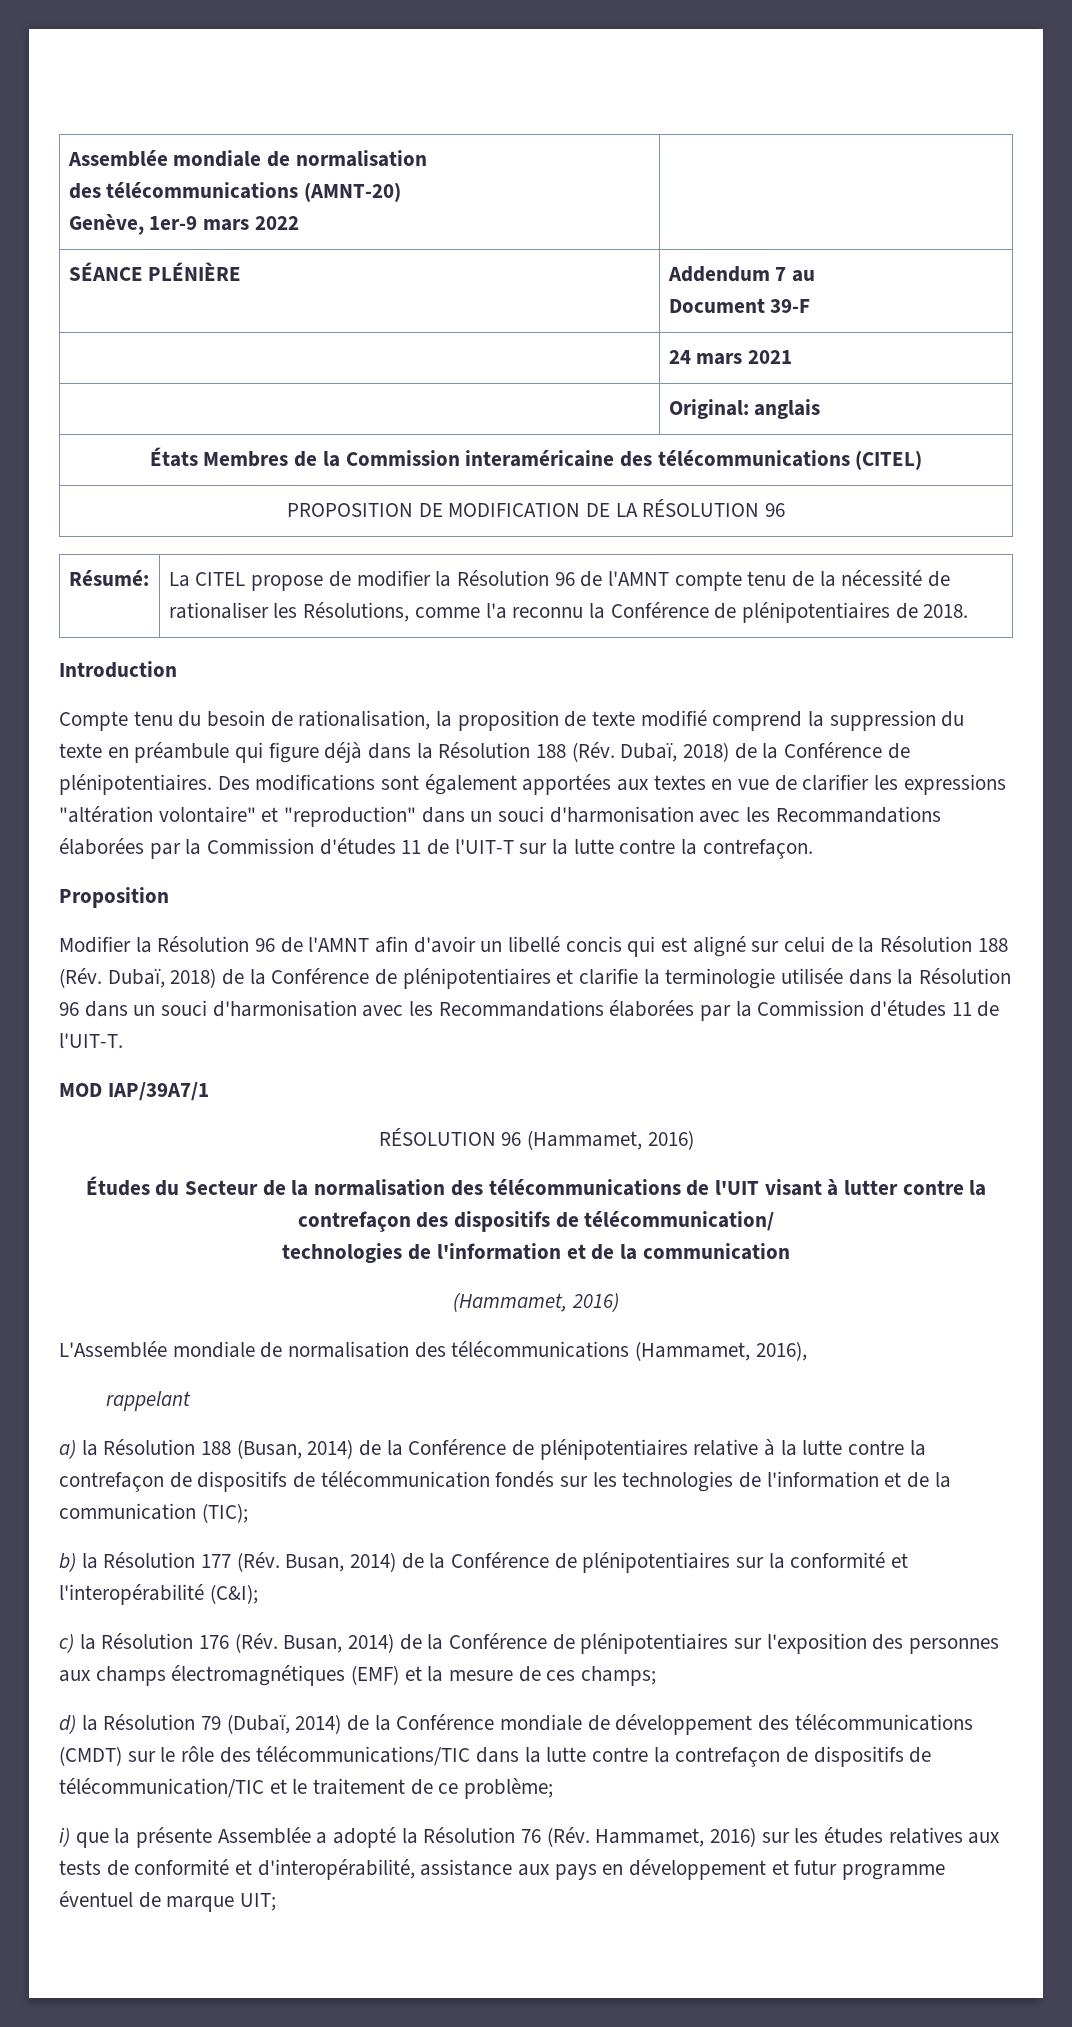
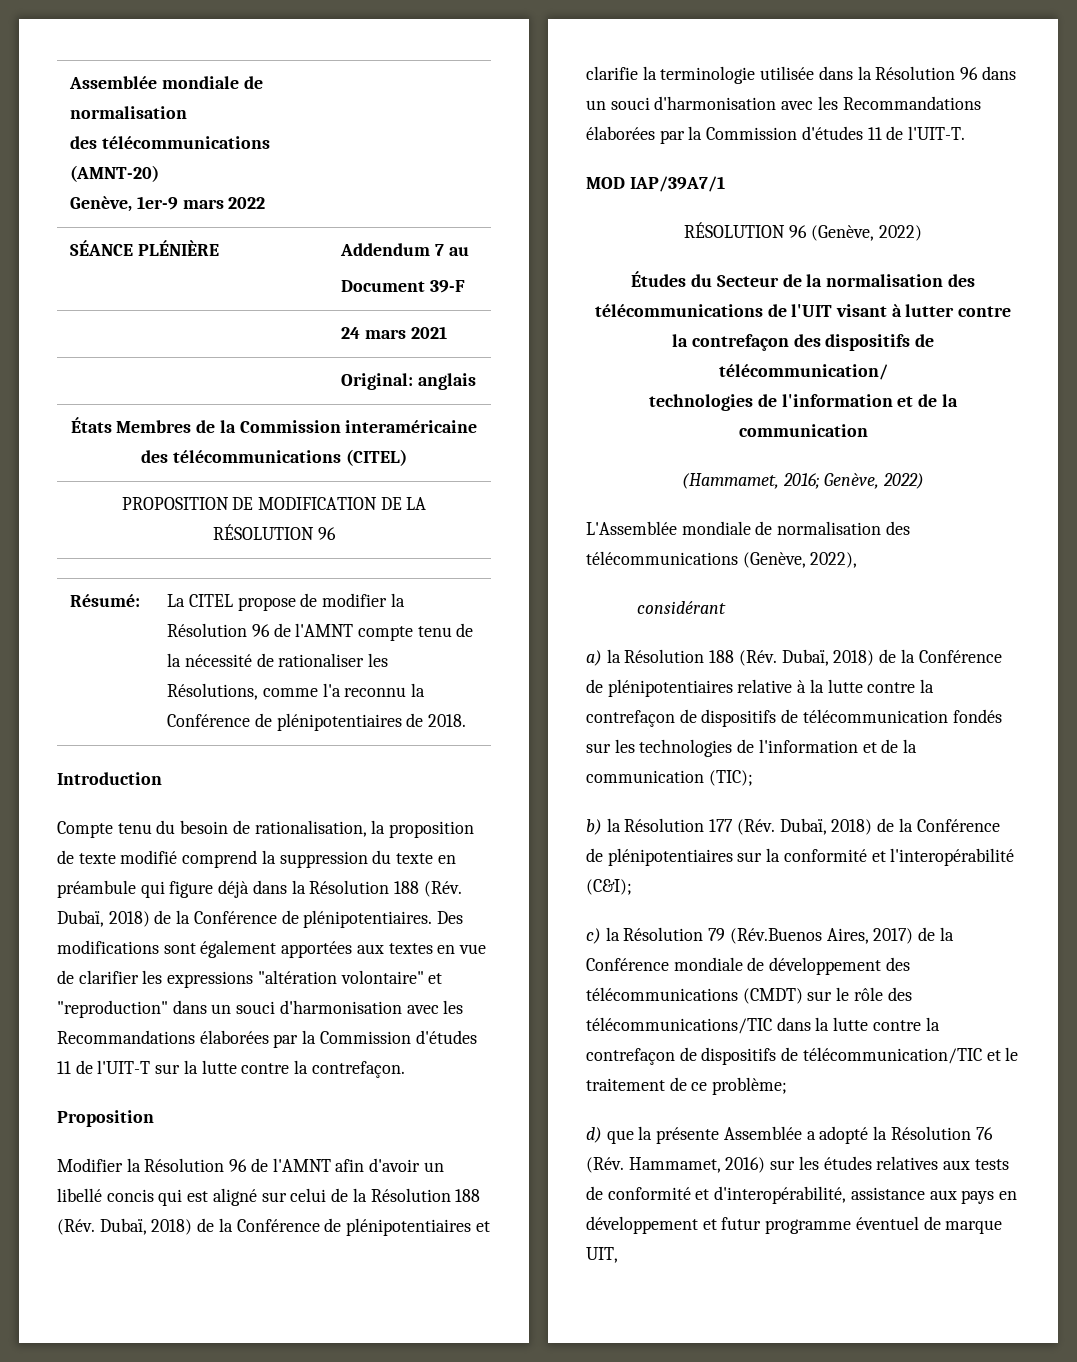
[526,1130,694,1150] (Hammamet, 2016) -> [810,225,922,241] (Genève, 2022)
[571,1292,619,1312] 2016) -> [782,473,925,489] 2016; Genève, 2022)
[635,1341,807,1361] [106,1391,192,1411] (Hammamet, 2016), // rappelant -> [742,552,858,568] [636,601,726,614] (Genève, 2022), // considérant
[236,1439,354,1459] (Busan, 2014) -> [738,649,875,666] (Rév. Dubaï, 2018)
[285,1552,397,1572] Busan, 2014) -> [779,818,873,835] Dubaï, 2018)
[199,1633,1000,1654] [59,1665,657,1686] [59,1714,342,1734] 176 (Rév. Busan, 2014) de la Conférence de plénipotentiaires sur l'exposition des personnes aux champs électromagnétiques (EMF) et la mesure de ces champs; // d) la Résolution 79 (Dubaï, 2014) -> [708,928,914,944] 79 (Rév.Buenos Aires, 2017)
[59,1827,70,1847] i) -> [586,1127,602,1143] d)
[240,1893,277,1911] UIT; -> [586,1247,618,1263] UIT,

